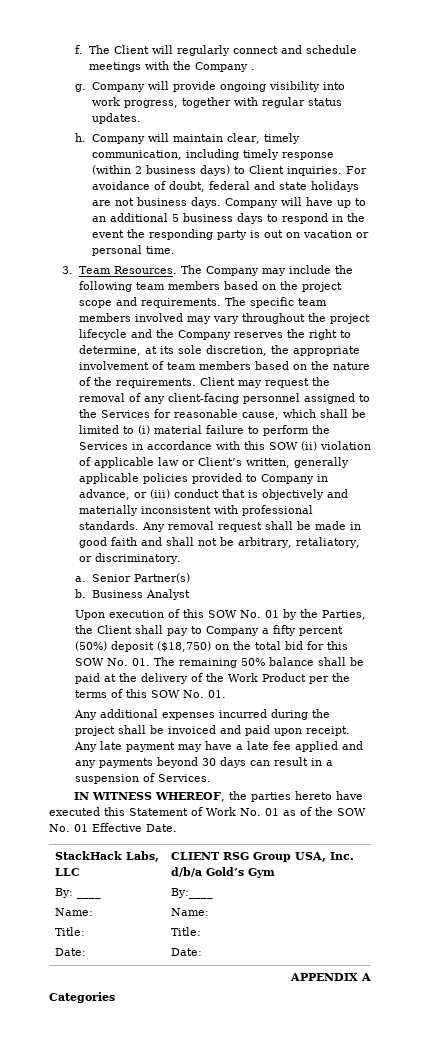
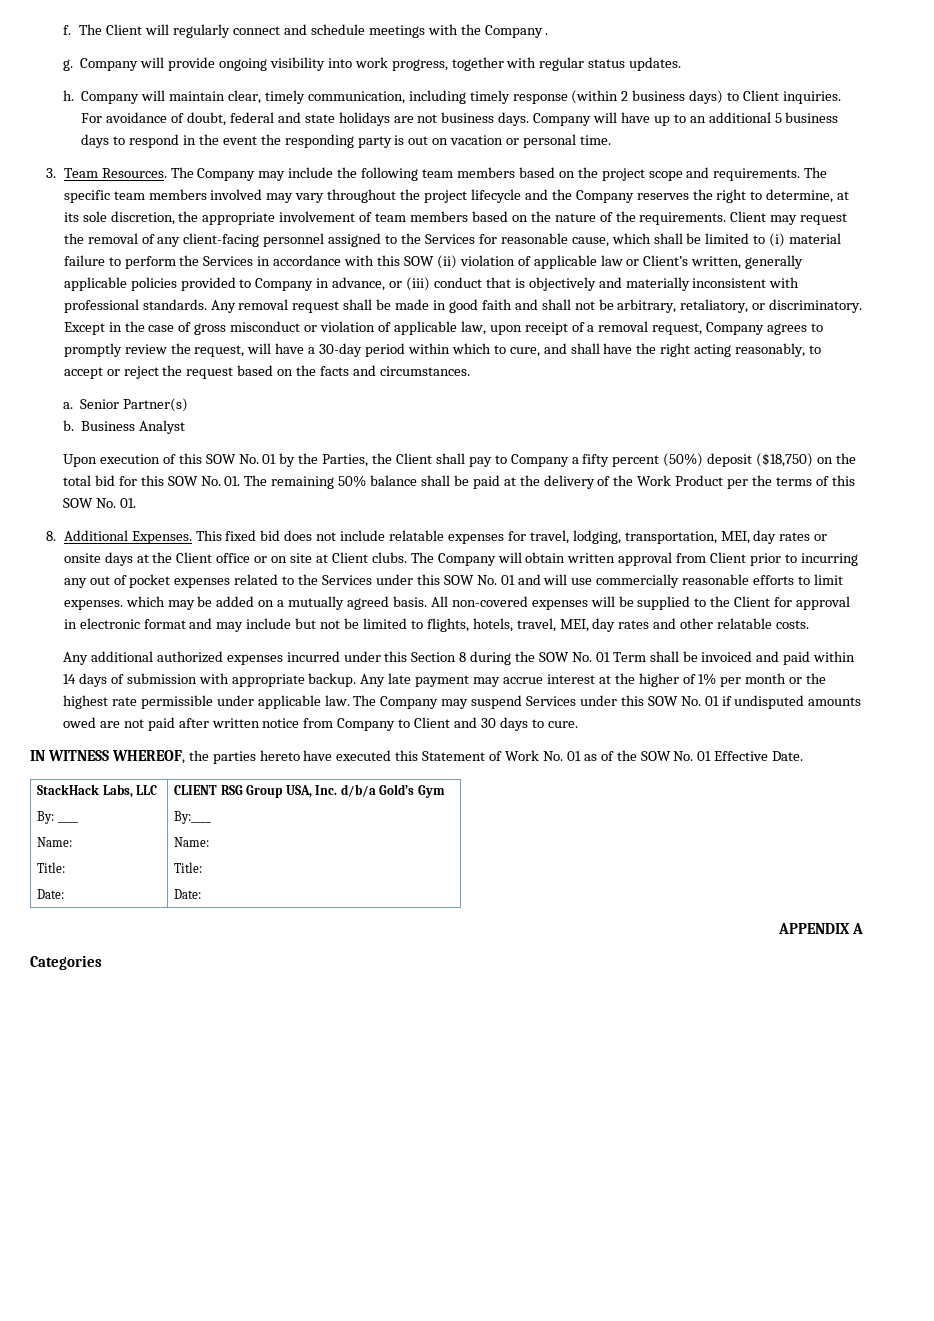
(181, 558) none -> [63,321,824,335] [63,343,822,357] [63,365,470,379] Except in the case of gross misconduct or violation of applicable law, upon receipt of a removal request, Company agrees to promptly review the request, will have a 30-day period within which to cure, and shall have the right acting reasonably, to accept or reject the request based on the facts and circumstances.
(227, 694) none -> [46,530,828,544] [63,552,858,566] [63,574,843,588] [63,596,851,610] [63,618,810,632] // 8. Additional Expenses. This fixed bid does not include relatable expenses for travel, lodging, transportation, MEI, day rates or onsite days at the Client office or on site at Client clubs. The Company will obtain written approval from Client prior to incurring any out of pocket expenses related to the Services under this SOW No. 01 and will use commercially reasonable efforts to limit expenses. which may be added on a mutually agreed basis. All non-covered expenses will be supplied to the Client for approval in electronic format and may include but not be limited to flights, hotels, travel, MEI, day rates and other relatable costs.
(159, 713) none -> [156,651,223,663] authorized
[271,709,331,720] [75,726,116,736] during the project -> [343,651,646,665] under this Section 8 during the SOW No. 01 Term
[274,726,351,736] [74,741,364,752] [75,757,334,768] [75,773,212,784] upon receipt. Any late payment may have a late fee applied and any payments beyond 30 days can result in a suspension of Services. -> [813,651,856,662] [62,673,827,687] [62,695,862,709] [62,717,578,731] within 14 days of submission with appropriate backup. Any late payment may accrue interest at the higher of 1% per month or the highest rate permissible under applicable law. The Company may suspend Services under this SOW No. 01 if undisputed amounts owed are not paid after written notice from Company to Client and 30 days to cure.

